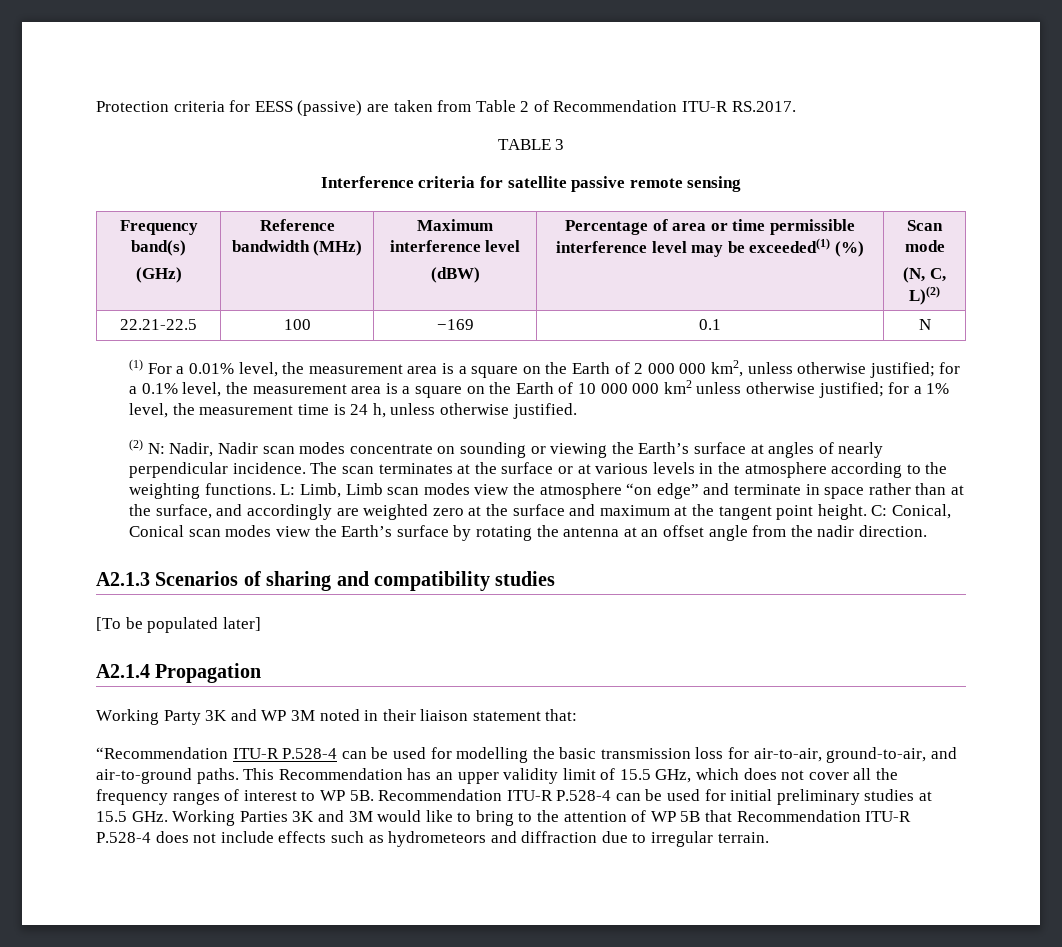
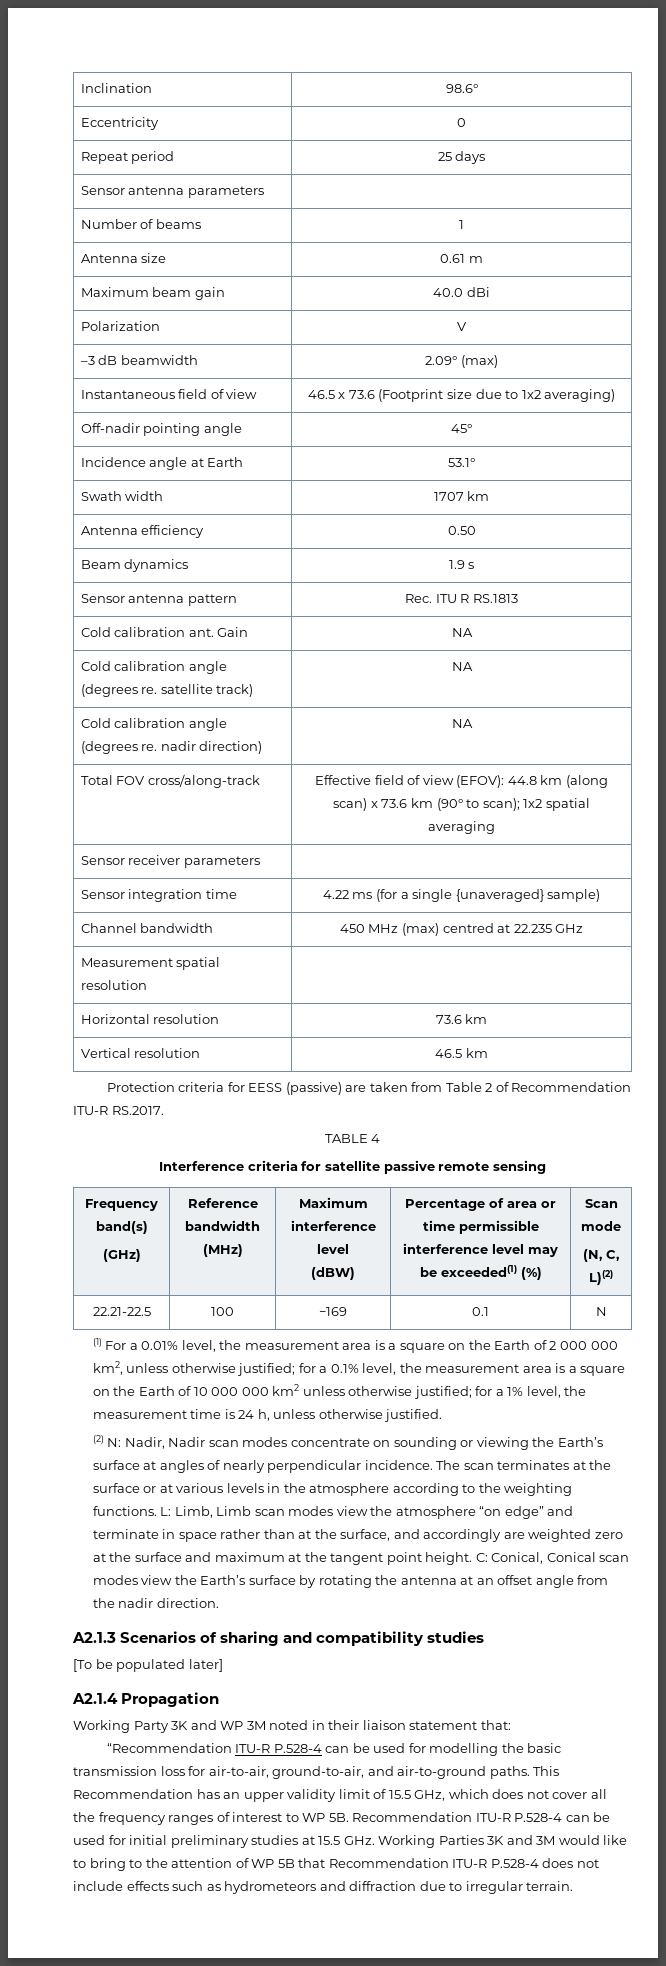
(96, 106) none -> [80,83,152,93] [445,84,478,93] [80,117,159,130] [457,118,466,127] [80,151,175,164] [437,151,486,164] [80,186,264,198] [80,219,201,229] [459,220,464,229] [80,253,167,263] [440,254,483,263] [80,287,225,300] [433,287,490,297] [80,321,160,331] [457,322,467,331] [80,355,198,365] [425,355,498,368] [80,389,258,399] [307,389,616,402] [80,423,242,436] [451,424,472,433] [80,457,244,470] [448,458,475,467] [80,491,164,501] [433,491,490,501] [80,525,205,538] [447,526,476,535] [80,559,189,572] [448,560,475,569] [80,594,237,606] [405,594,518,603] [80,627,249,637] [451,628,473,637] [80,661,227,674] [80,684,254,697] [451,662,473,671] [80,718,227,731] [80,741,263,754] [451,719,473,728] [80,774,260,788] [315,775,608,788] [333,798,590,811] [428,821,495,834] [80,855,260,868] [80,889,237,902] [322,889,601,902] [80,923,214,933] [339,923,584,936] [80,957,221,970] [80,980,147,990] [80,1014,220,1024] [435,1014,488,1024] [80,1048,201,1058] [435,1048,488,1058] Inclination | 98.6° // Eccentricity | 0 // Repeat period | 25 days // Sensor antenna parameters | // Number of beams | 1 // Antenna size | 0.61 m // Maximum beam gain | 40.0 dBi // Polarization | V // –3 dB beamwidth | 2.09° (max) // Instantaneous field of view | 46.5 x 73.6 (Footprint size due to 1x2 averaging) // Off-nadir pointing angle | 45° // Incidence angle at Earth | 53.1° // Swath width | 1707 km // Antenna efficiency | 0.50 // Beam dynamics | 1.9 s // Sensor antenna pattern | Rec. ITU R RS.1813 // Cold calibration ant. Gain | NA // Cold calibration angle (degrees re. satellite track) | NA // Cold calibration angle (degrees re. nadir direction) | NA // Total FOV cross/along-track | Effective field of view (EFOV): 44.8 km (along scan) x 73.6 km (90° to scan); 1x2 spatial averaging // Sensor receiver parameters | // Sensor integration time | 4.22 ms (for a single {unaveraged} sample) // Channel bandwidth | 450 MHz (max) centred at 22.235 GHz // Measurement spatial resolution | // Horizontal resolution | 73.6 km // Vertical resolution | 46.5 km //
[555,139,565,150] 3 -> [371,1134,381,1143] 4

